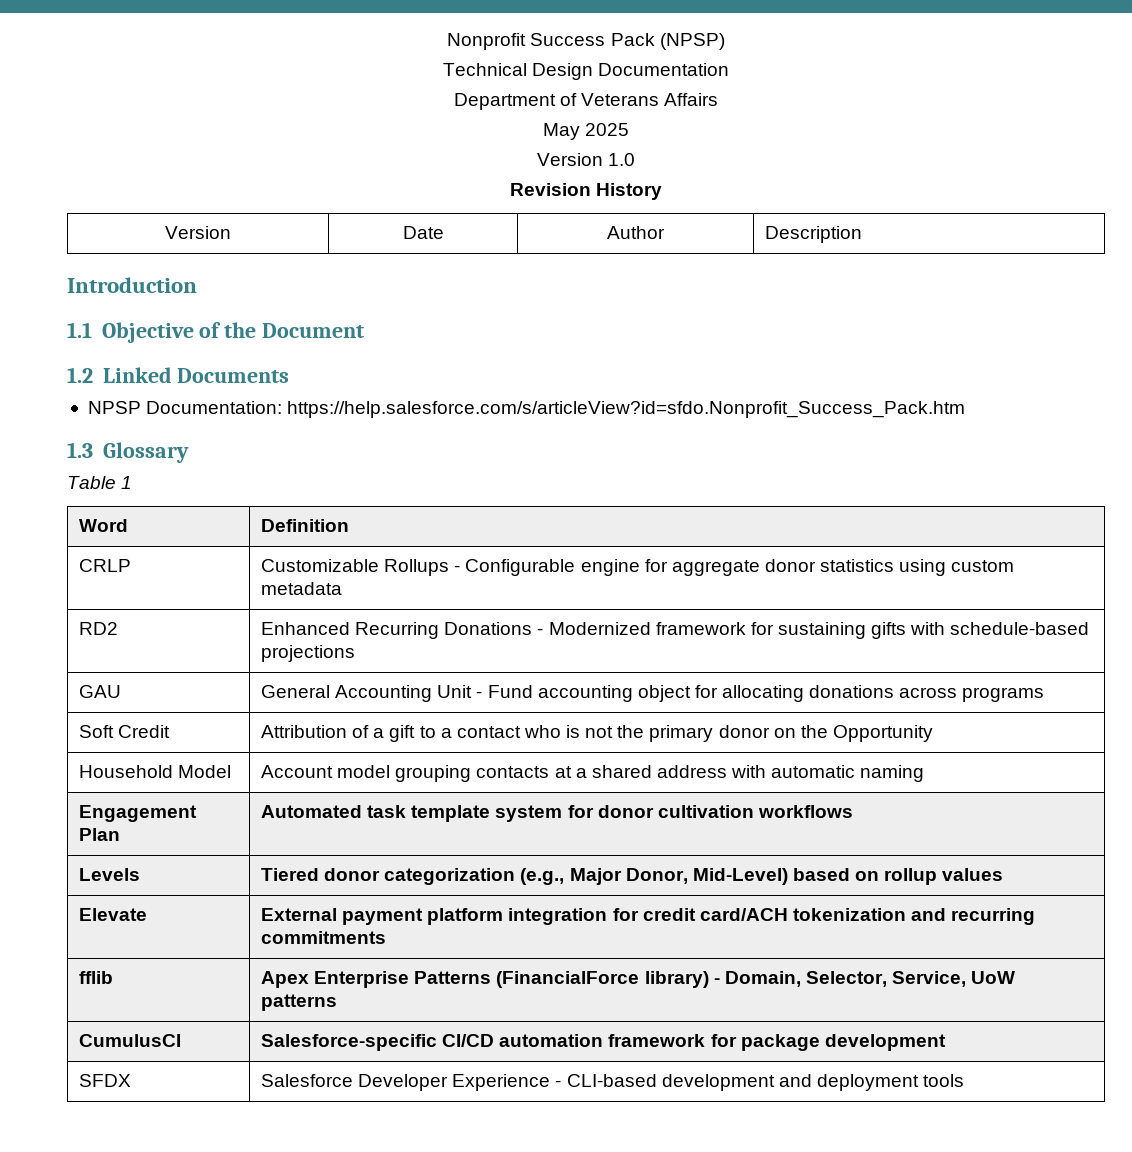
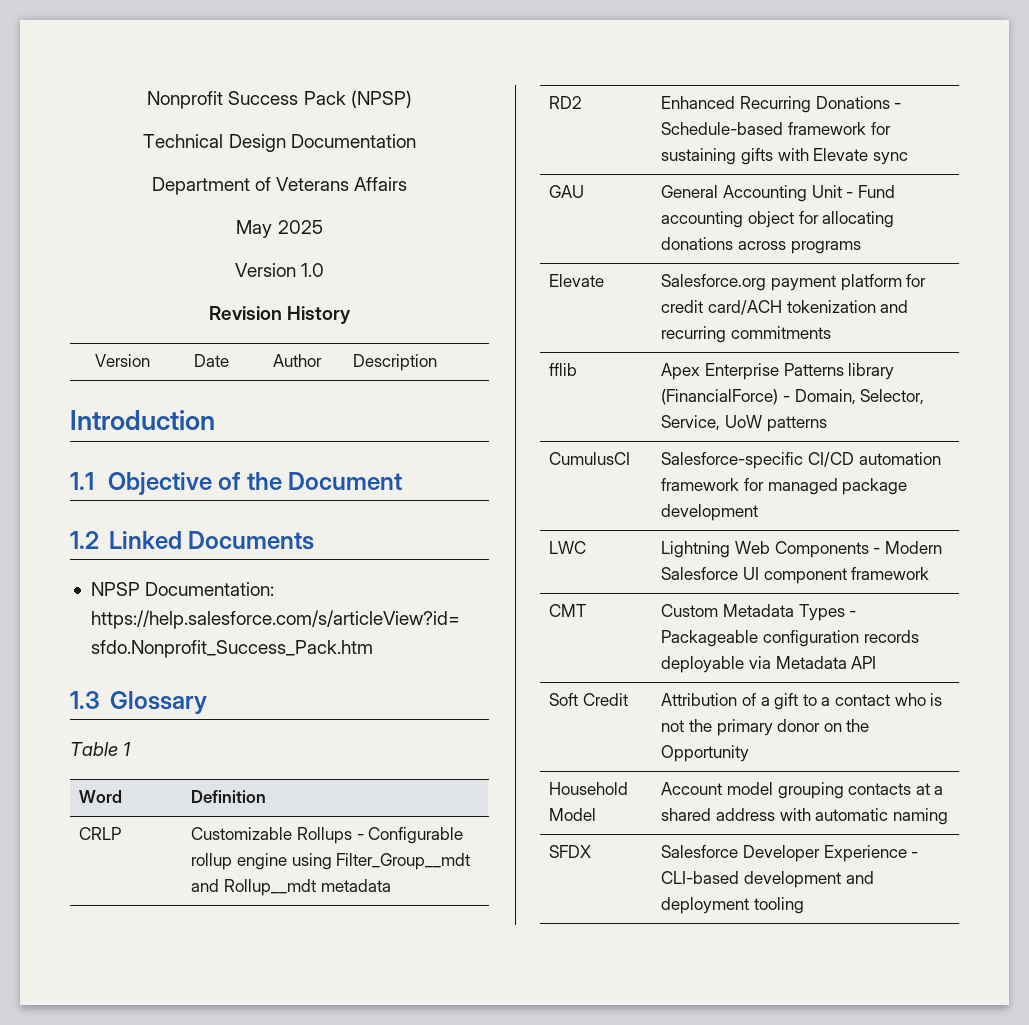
[580,559,1015,576] engine for aggregate donor statistics using custom -> [191,853,471,870] [191,879,317,896] rollup engine using Filter_Group__mdt and Rollup__mdt
[548,622,651,635] Modernized -> [661,122,784,135] Schedule-based
[950,622,1090,635] [260,645,355,662] schedule-based projections -> [813,148,908,165] Elevate sync
(1045, 694) none -> [549,274,605,287] [661,274,927,291] [661,300,909,315] [661,326,832,343] [549,363,578,376] [661,363,895,380] [661,389,925,405] [661,415,827,432] [549,452,631,465] [661,452,941,469] [661,478,908,495] [661,504,759,521] [549,541,587,554] [661,541,942,558] [661,567,930,584] [549,604,587,617] [661,604,857,621] [661,630,919,647] [661,656,877,673] // Elevate | Salesforce.org payment platform for credit card/ACH tokenization and recurring commitments // fflib | Apex Enterprise Patterns library (FinancialForce) - Domain, Selector, Service, UoW patterns // CumulusCI | Salesforce-specific CI/CD automation framework for managed package development // LWC | Lightning Web Components - Modern Salesforce UI component framework // CMT | Custom Metadata Types - Packageable configuration records deployable via Metadata API
[78,805,197,822] [78,828,120,841] [260,805,853,822] [78,868,140,881] [260,868,1004,885] [78,908,147,921] [260,908,1036,925] [260,931,386,944] [78,971,113,984] [260,971,1016,988] [260,994,337,1011] [78,1034,181,1047] [260,1034,946,1051] // Engagement Plan | Automated task template system for donor cultivation workflows // Levels | Tiered donor categorization (e.g., Major Donor, Mid-Level) based on rollup values // Elevate | External payment platform integration for credit card/ACH tokenization and recurring commitments // fflib | Apex Enterprise Patterns (FinancialForce library) - Domain, Selector, Service, UoW patterns // CumulusCI | Salesforce-specific CI/CD automation framework for package development -> (948, 816) none
[923,1074,965,1087] tools -> [754,897,805,914] tooling

